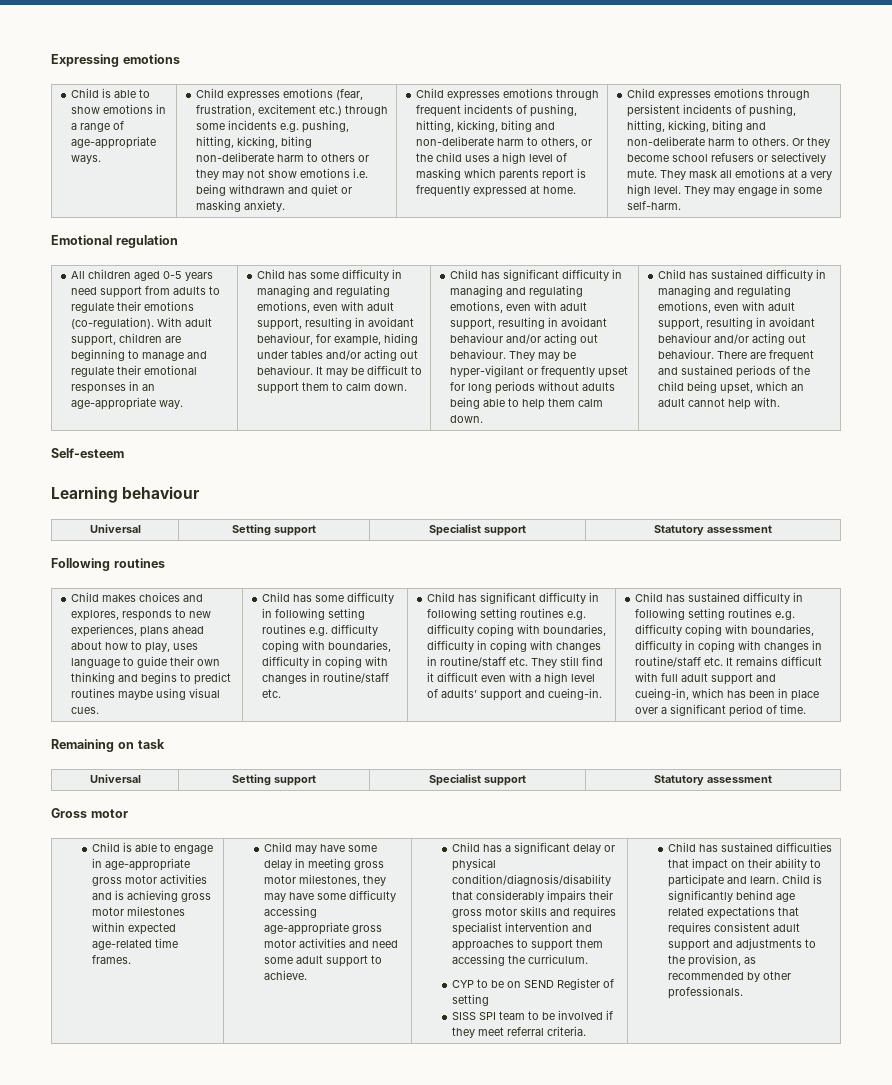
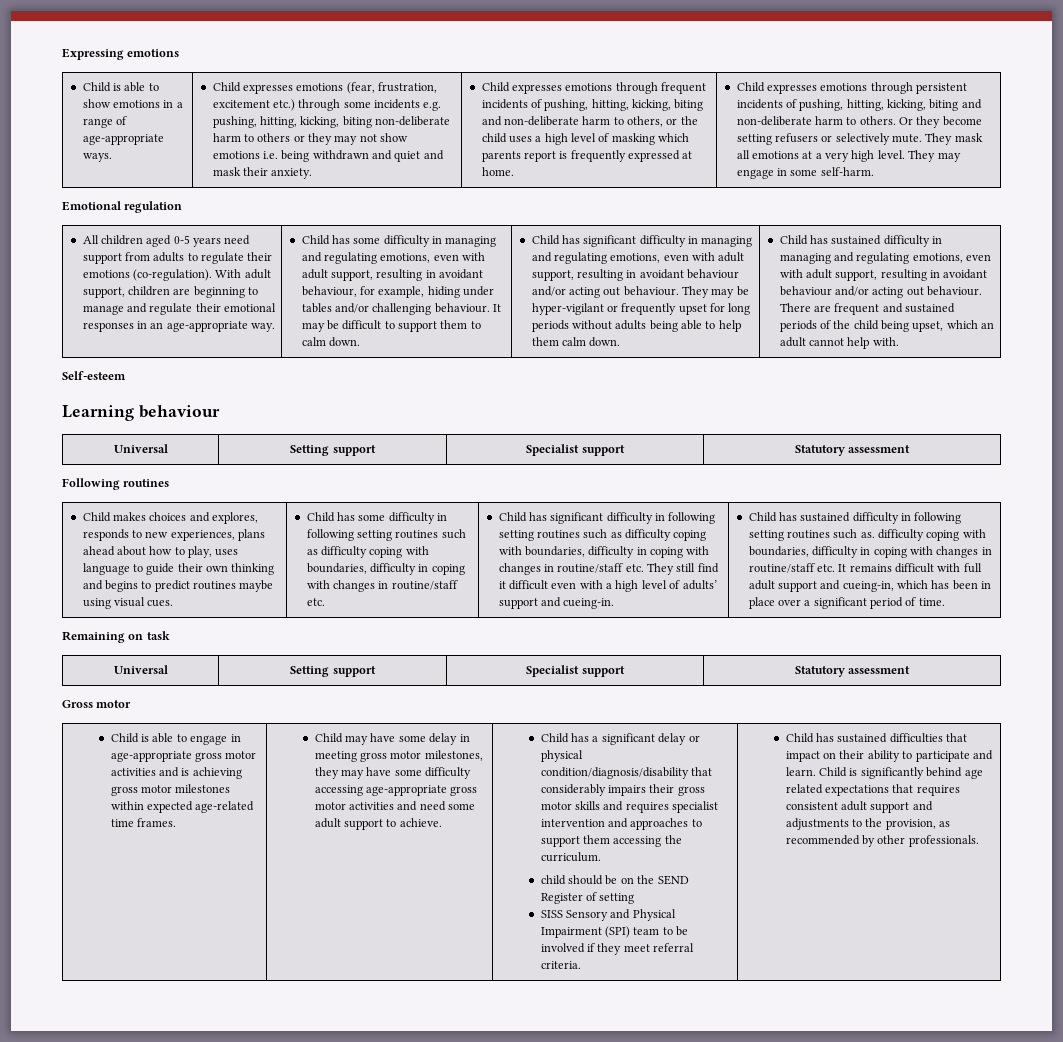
[341,187,353,194] [196,200,242,212] or masking -> [423,150,444,160] [212,167,268,176] and mask their
[672,154,709,162] school -> [736,134,772,145] setting
[364,349,419,361] acting out -> [372,303,432,315] challenging
[309,627,329,636] e.g. -> [441,529,466,539] [306,549,318,555] such as
[567,611,587,620] e.g. -> [583,529,622,539] such as
[775,611,796,620] e.g. -> [833,529,875,539] such as.
[452,979,489,988] CYP to -> [540,875,604,885] child should
(522, 984) none -> [637,875,655,884] the
[479,1012,497,1020] SPI -> [566,909,676,921] [540,926,631,938] Sensory and Physical Impairment (SPI)

